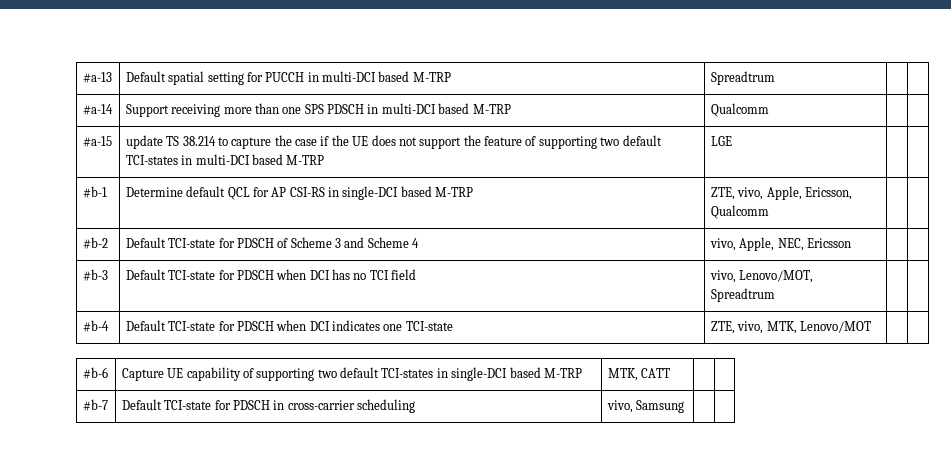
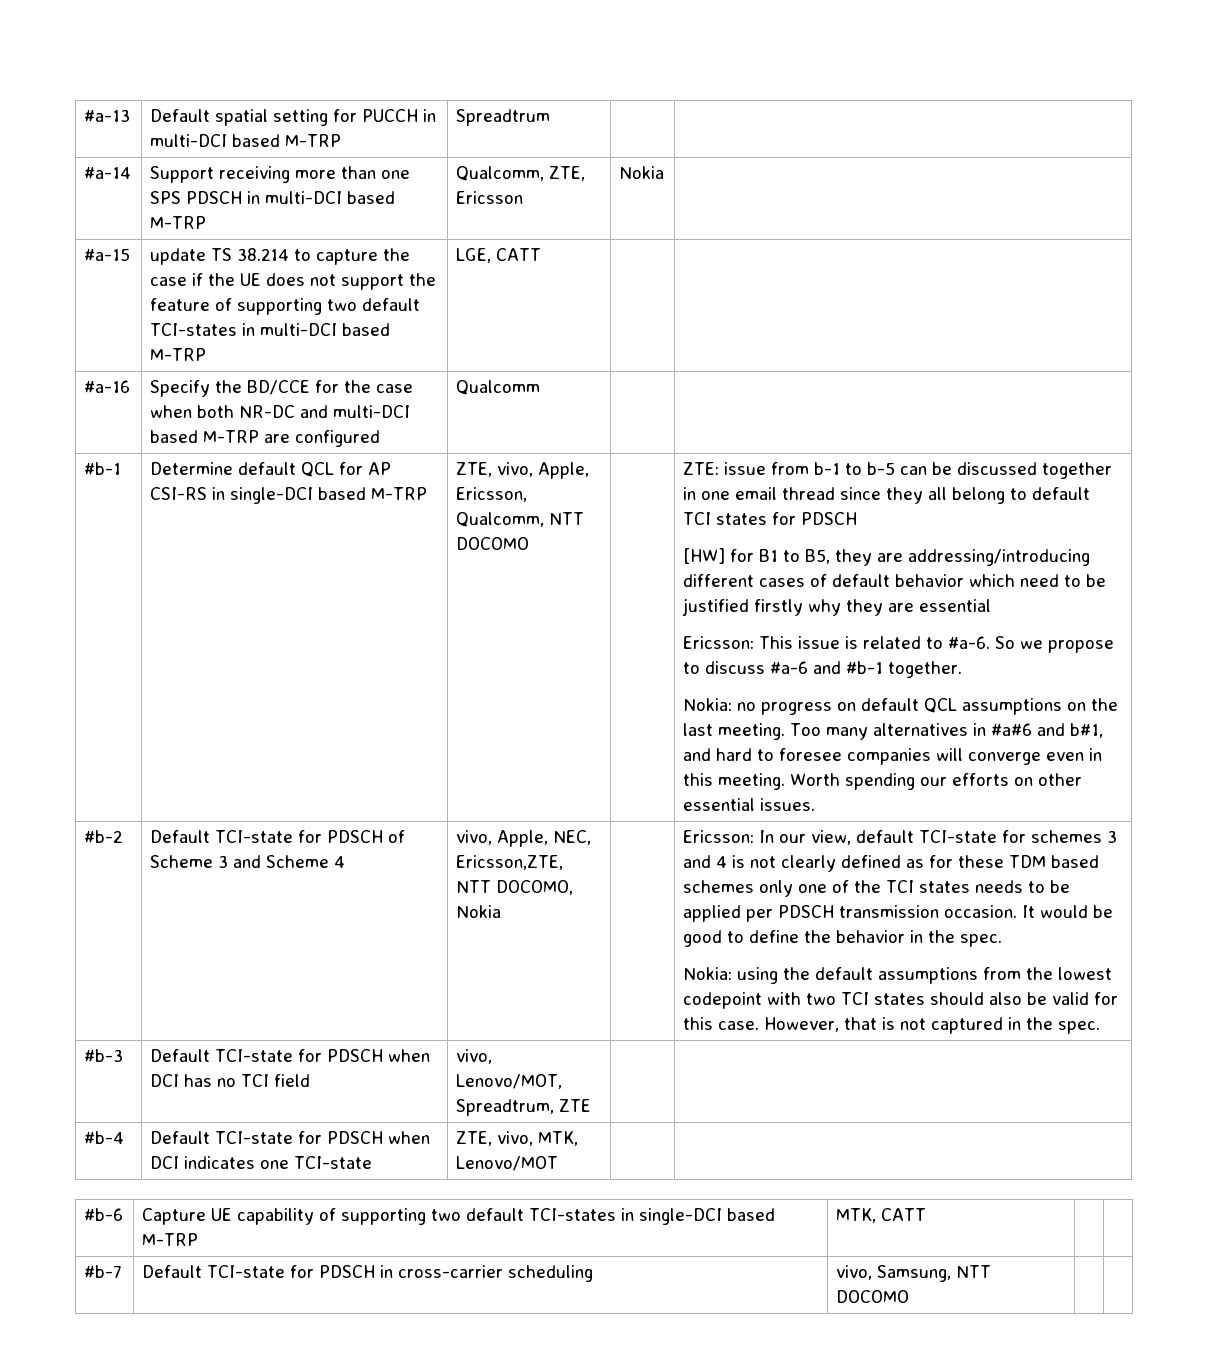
[710,103,769,117] Qualcomm | -> [456,166,586,181] [456,191,524,204] [619,166,665,179] Qualcomm, ZTE, Ericsson | Nokia
[710,136,732,146] LGE -> [456,248,542,263] [84,380,131,393] [150,380,414,397] [150,405,411,418] [150,430,381,447] [456,380,541,395] LGE, CATT | | // #a-16 | Specify the BD/CCE for the case when both NR-DC and multi-DCI based M-TRP are configured | Qualcomm
[710,205,769,219] Qualcomm | | -> [456,512,585,527] [456,537,530,550] [683,462,1113,479] [683,487,1091,504] [683,512,858,525] [683,548,1091,566] [683,574,1107,587] [682,598,992,616] [683,636,1115,653] [683,661,963,678] [683,698,1119,715] [683,723,1104,740] [683,748,1103,765] [683,773,1083,790] [683,798,816,811] Qualcomm, NTT DOCOMO | | ZTE: issue from b-1 to b-5 can be discussed together in one email thread since they all belong to default TCI states for PDSCH // [HW] for B1 to B5, they are addressing/introducing different cases of default behavior which need to be justified firstly why they are essential // Ericsson: This issue is related to #a-6. So we propose to discuss #a-6 and #b-1 together. // Nokia: no progress on default QCL assumptions on the last meeting. Too many alternatives in #a#6 and b#1, and hard to foresee companies will converge even in this meeting. Worth spending our efforts on other essential issues.
[806,238,851,248] Ericsson | | -> [456,855,564,870] [456,880,574,895] [456,905,502,918] [683,830,1118,845] [683,855,1100,872] [683,880,1071,897] [683,905,1114,922] [683,930,1003,947] [683,967,1113,984] [683,992,1119,1009] [683,1017,1101,1034] Ericsson,ZTE, NTT DOCOMO, Nokia | | Ericsson: In our view, default TCI-state for schemes 3 and 4 is not clearly defined as for these TDM based schemes only one of the TCI states needs to be applied per PDSCH transmission occasion. It would be good to define the behavior in the spec. // Nokia: using the default assumptions from the lowest codepoint with two TCI states should also be valid for this case. However, that is not captured in the spec.
[710,288,775,302] Spreadtrum -> [456,1099,592,1116] Spreadtrum, ZTE
[636,400,685,413] Samsung -> [877,1265,992,1282] [836,1290,910,1303] Samsung, NTT DOCOMO

